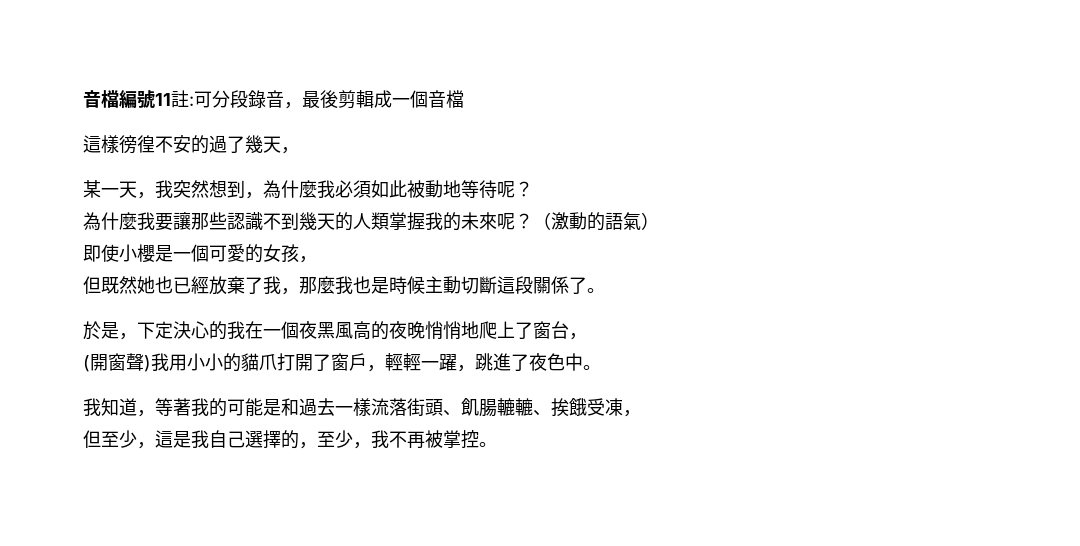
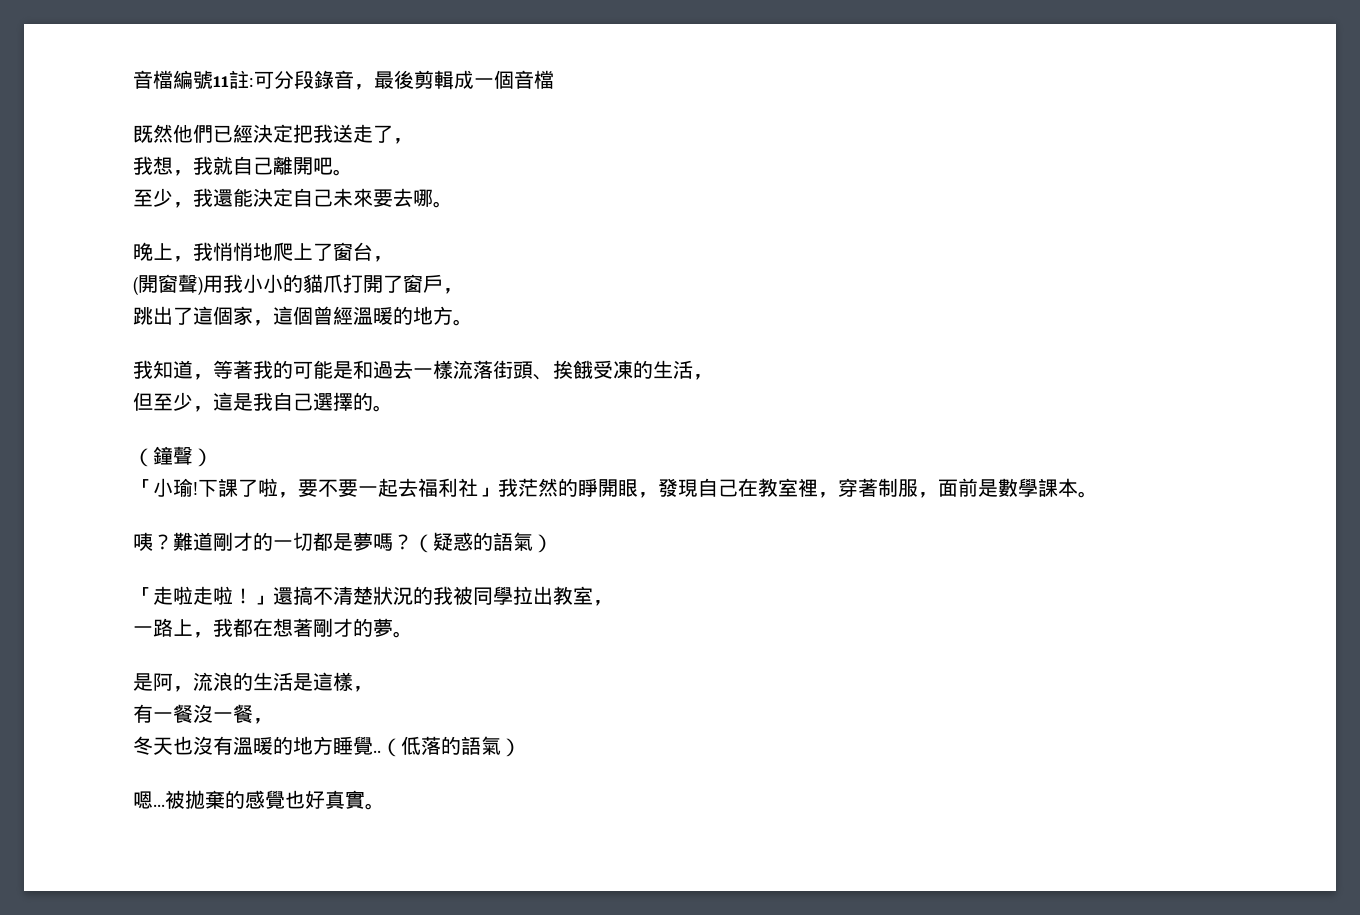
[83,135,299,154] [83,180,533,199] [83,212,659,231] [83,244,317,263] [83,276,605,295] [83,321,425,340] 這樣徬徨不安的過了幾天， // 某一天，我突然想到，為什麼我必須如此被動地等待呢？ // 為什麼我要讓那些認識不到幾天的人類掌握我的未來呢？（激動的語氣） // 即使小櫻是一個可愛的女孩， // 但既然她也已經放棄了我，那麼我也是時候主動切斷這段關係了。 // 於是，下定決心的我在一個夜黑風高的夜晚 -> [133,124,413,144] [133,156,353,176] [133,188,453,208] [133,242,213,262] 既然他們已經決定把我送走了， // 我想，我就自己離開吧。 // 至少，我還能決定自己未來要去哪。 // 晚上，我
[151,353,187,371] 我用 -> [203,274,243,293] 用我
[385,353,583,372] 輕輕一躍，跳進了夜色中 -> [133,306,453,326] // 跳出了這個家，這個曾經溫暖的地方
[461,398,551,417] 飢腸轆轆、 -> (553, 377) none
(623, 407) none -> [633,360,693,379] 的生活
[299,430,479,449] ，至少，我不再被掌控 -> [373,405,393,412] [133,446,213,467] [133,478,1098,498] [133,532,553,553] [133,586,613,606] [133,618,413,638] [133,672,373,692] [133,704,273,724] [133,736,521,757] [133,790,365,809] 。 // （鐘聲） // 「小瑜!下課了啦，要不要一起去福利社」我茫然的睜開眼，發現自己在教室裡，穿著制服，面前是數學課本。 // 咦？難道剛才的一切都是夢嗎？（疑惑的語氣） // 「走啦走啦！」還搞不清楚狀況的我被同學拉出教室， // 一路上，我都在想著剛才的夢。 // 是阿，流浪的生活是這樣， // 有一餐沒一餐， // 冬天也沒有溫暖的地方睡覺..（低落的語氣） // 嗯...被拋棄的感覺也好真實

